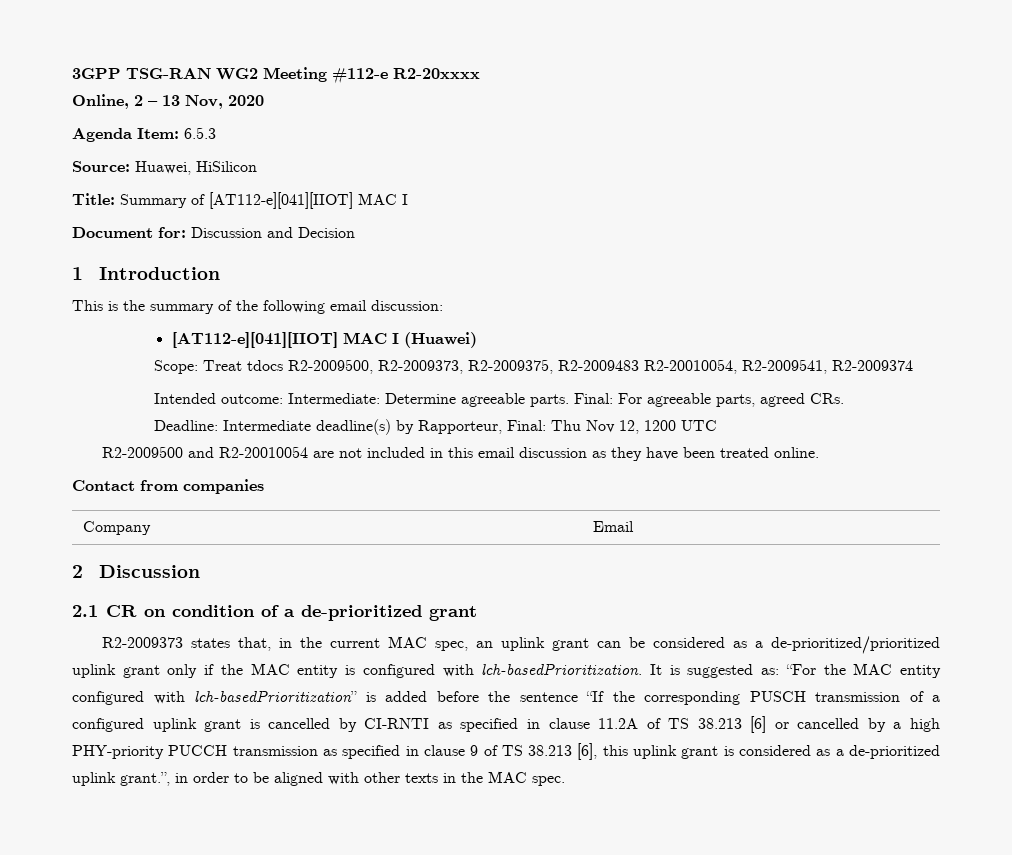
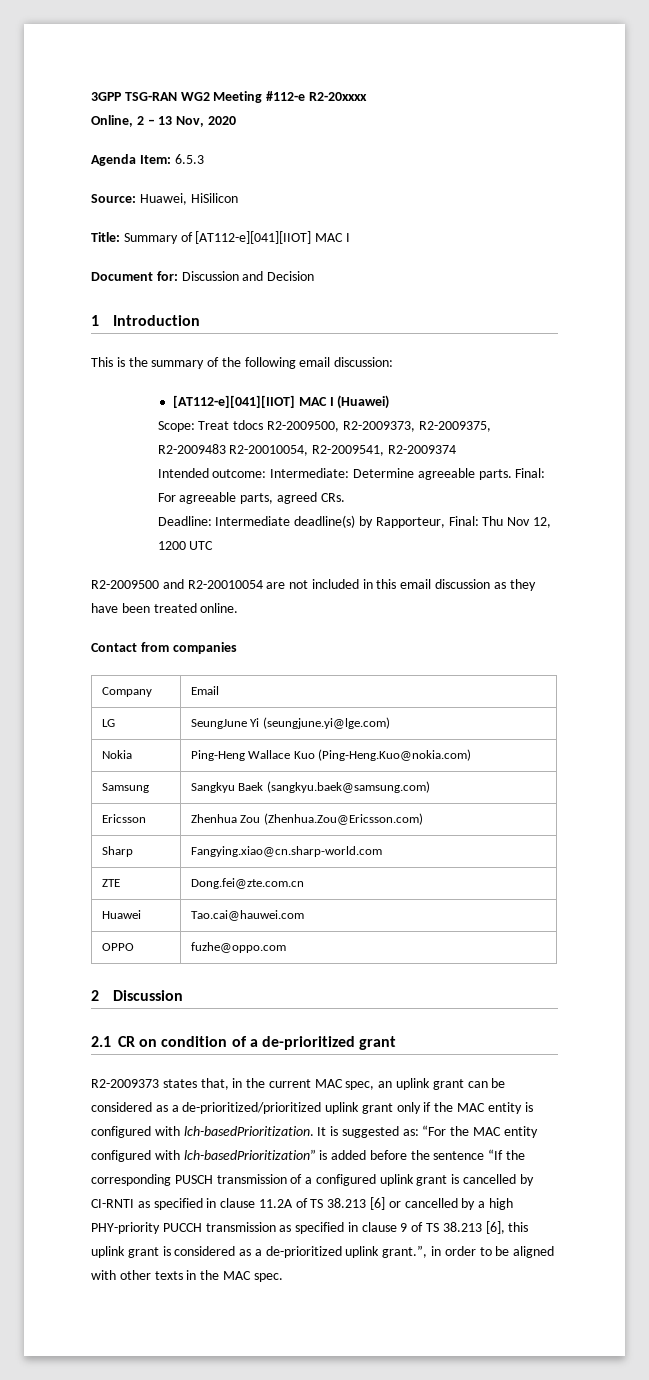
(634, 526) none -> [101,719,115,727] [190,717,390,729] [101,750,132,759] [190,749,472,761] [101,783,149,793] [190,781,430,793] [101,814,146,823] [190,813,423,825] [101,846,133,857] [190,846,382,857] [101,879,120,887] [190,878,304,889] [101,910,141,919] [190,910,304,921] [101,943,134,951] [190,942,286,953] // LG | SeungJune Yi (seungjune.yi@lge.com) // Nokia | Ping-Heng Wallace Kuo (Ping-Heng.Kuo@nokia.com) // Samsung | Sangkyu Baek (sangkyu.baek@samsung.com) // Ericsson | Zhenhua Zou (Zhenhua.Zou@Ericsson.com) // Sharp | Fangying.xiao@cn.sharp-world.com // ZTE | Dong.fei@zte.com.cn // Huawei | Tao.cai@hauwei.com // OPPO | fuzhe@oppo.com

